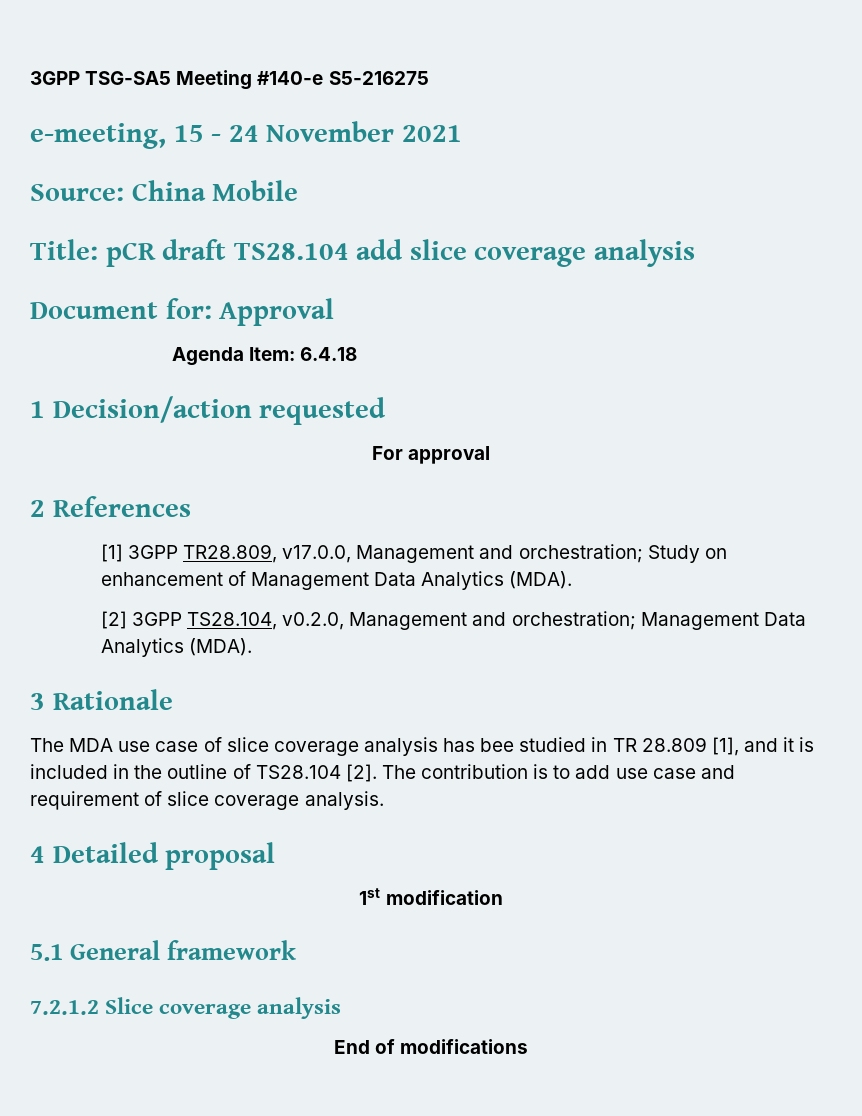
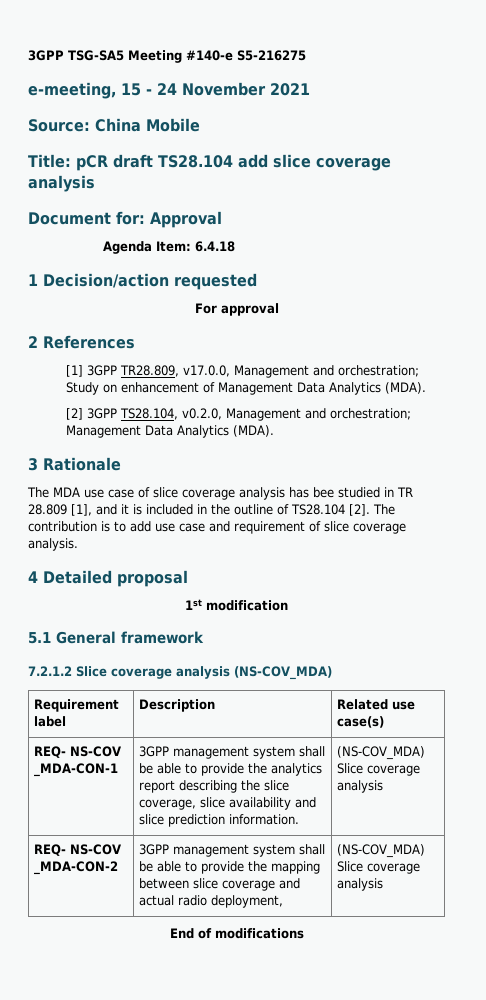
(342, 1008) none -> [234,666,332,680] [34,699,120,712] [34,716,67,727] [139,699,216,712] [337,699,416,710] [337,716,385,728] [34,746,122,758] [34,763,119,777] [139,746,326,759] [139,763,323,776] [139,780,290,793] [139,797,317,810] [139,814,300,827] [337,746,426,760] [337,763,421,776] [337,780,384,793] [34,844,122,856] [34,861,119,875] [139,844,326,857] [139,861,321,874] [139,878,301,891] [139,895,284,908] [337,844,426,858] [337,861,421,874] [337,878,384,891] (NS-COV_MDA) // Requirement label | Description | Related use case(s) // REQ- NS-COV _MDA-CON-1 | 3GPP management system shall be able to provide the analytics report describing the slice coverage, slice availability and slice prediction information. | (NS-COV_MDA) Slice coverage analysis // REQ- NS-COV _MDA-CON-2 | 3GPP management system shall be able to provide the mapping between slice coverage and actual radio deployment, | (NS-COV_MDA) Slice coverage analysis

